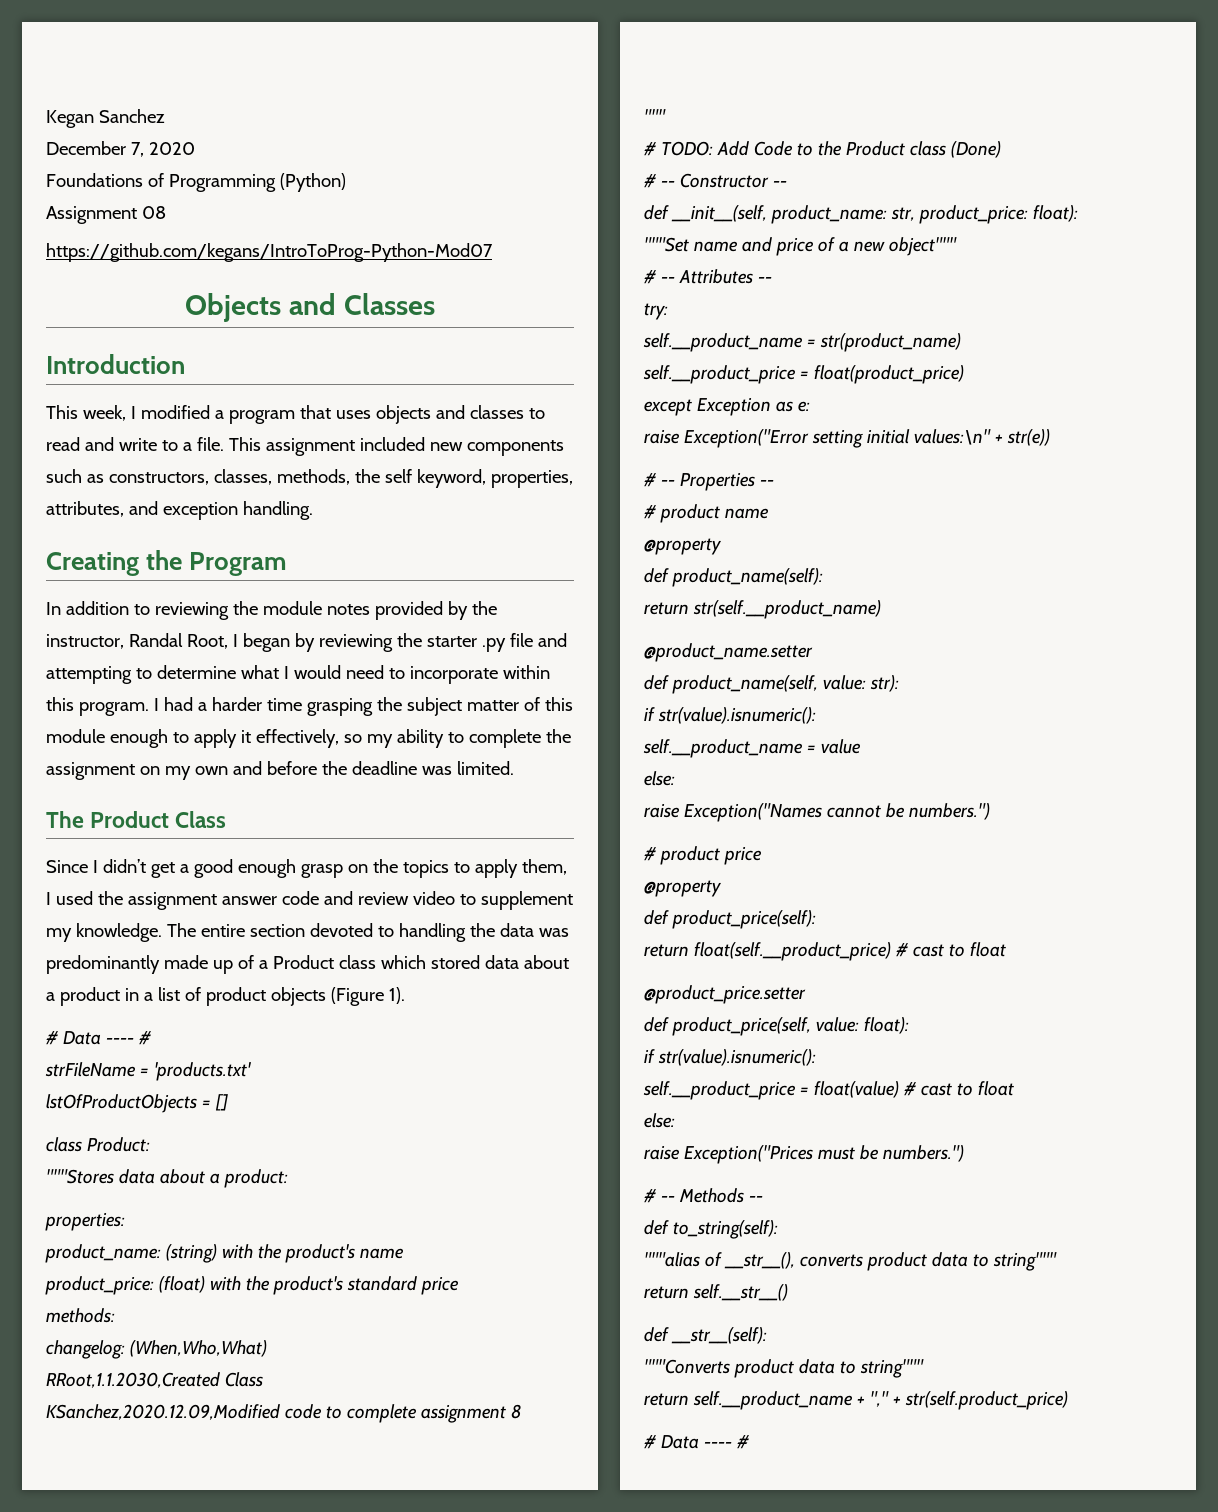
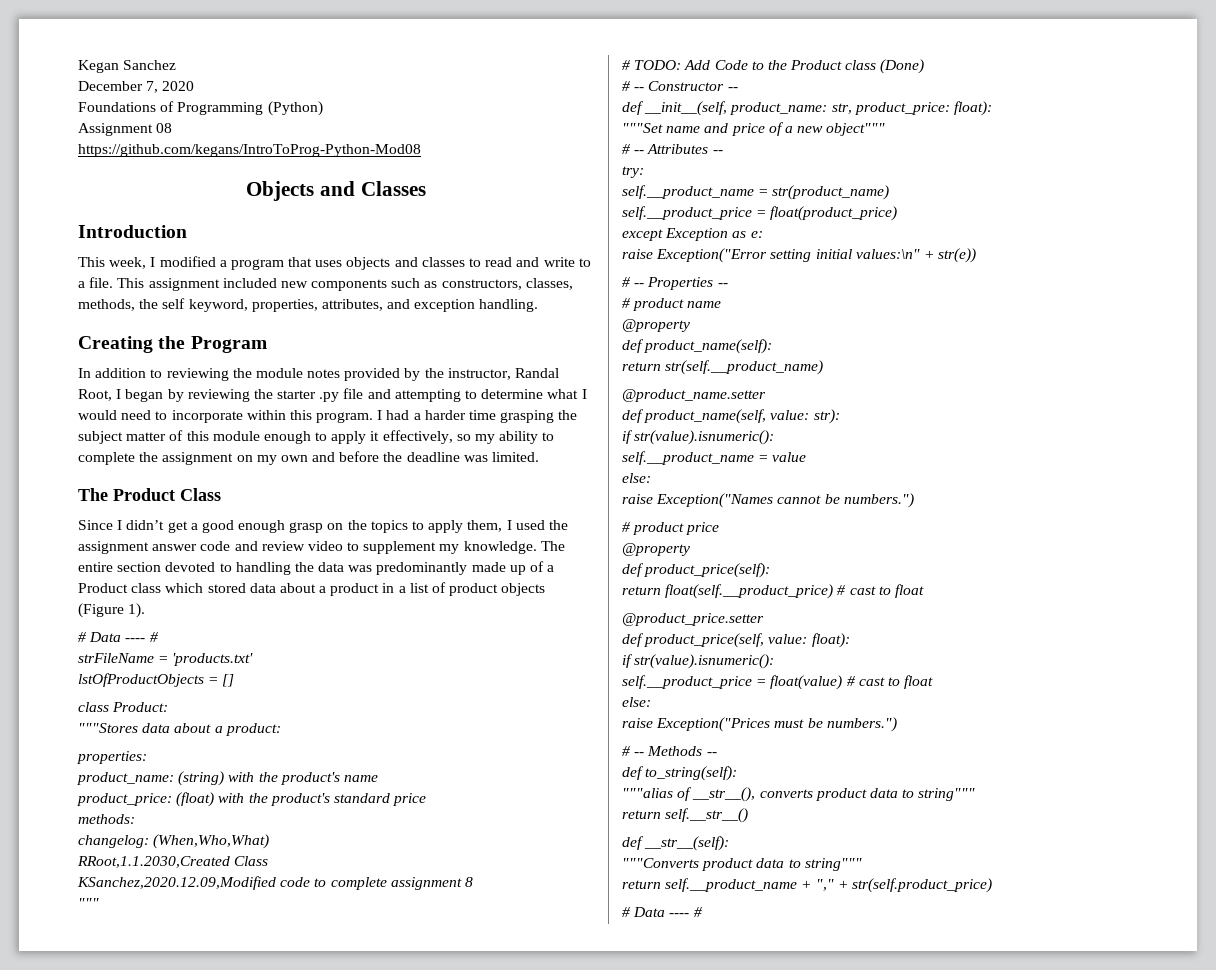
[46,243,493,262] https://github.com/kegans/IntroToProg-Python-Mod07 -> [78,144,421,157] https://github.com/kegans/IntroToProg-Python-Mod08

